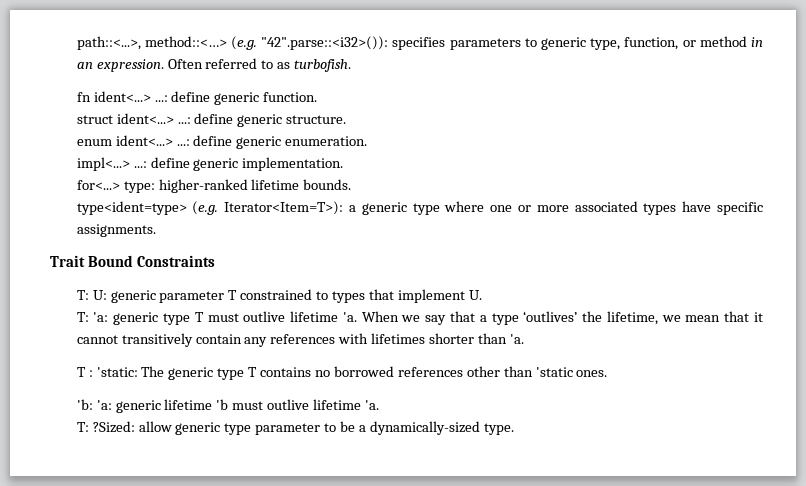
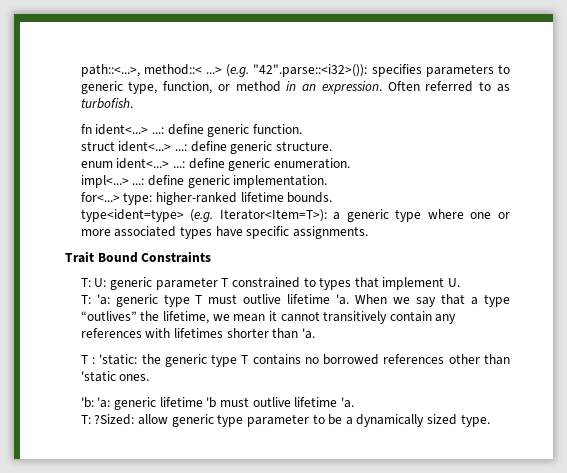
[144,36,227,47] method::<…> -> [143,64,223,75] method::< ...>
[523,311,578,322] ‘outlives’ -> [80,311,137,321] “outlives”
[724,311,750,322] that -> (266, 318) none
[141,366,165,377] The -> [141,354,161,364] the
[369,421,480,435] dynamically-sized -> [356,414,458,427] dynamically sized

